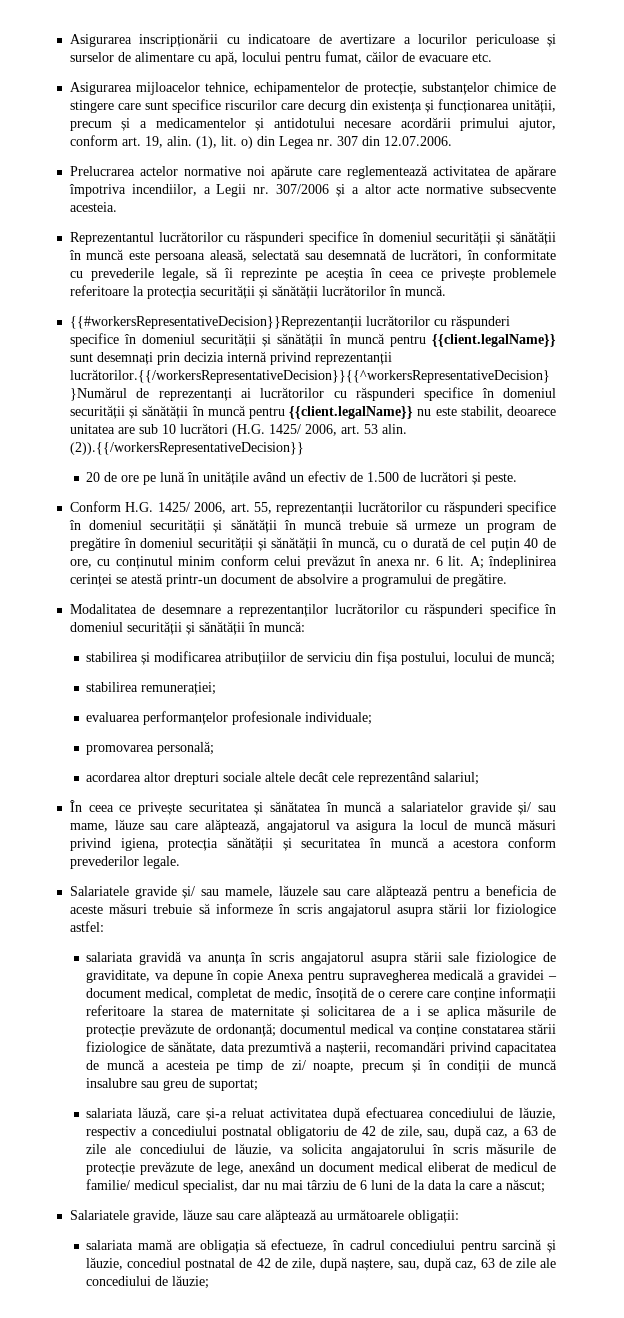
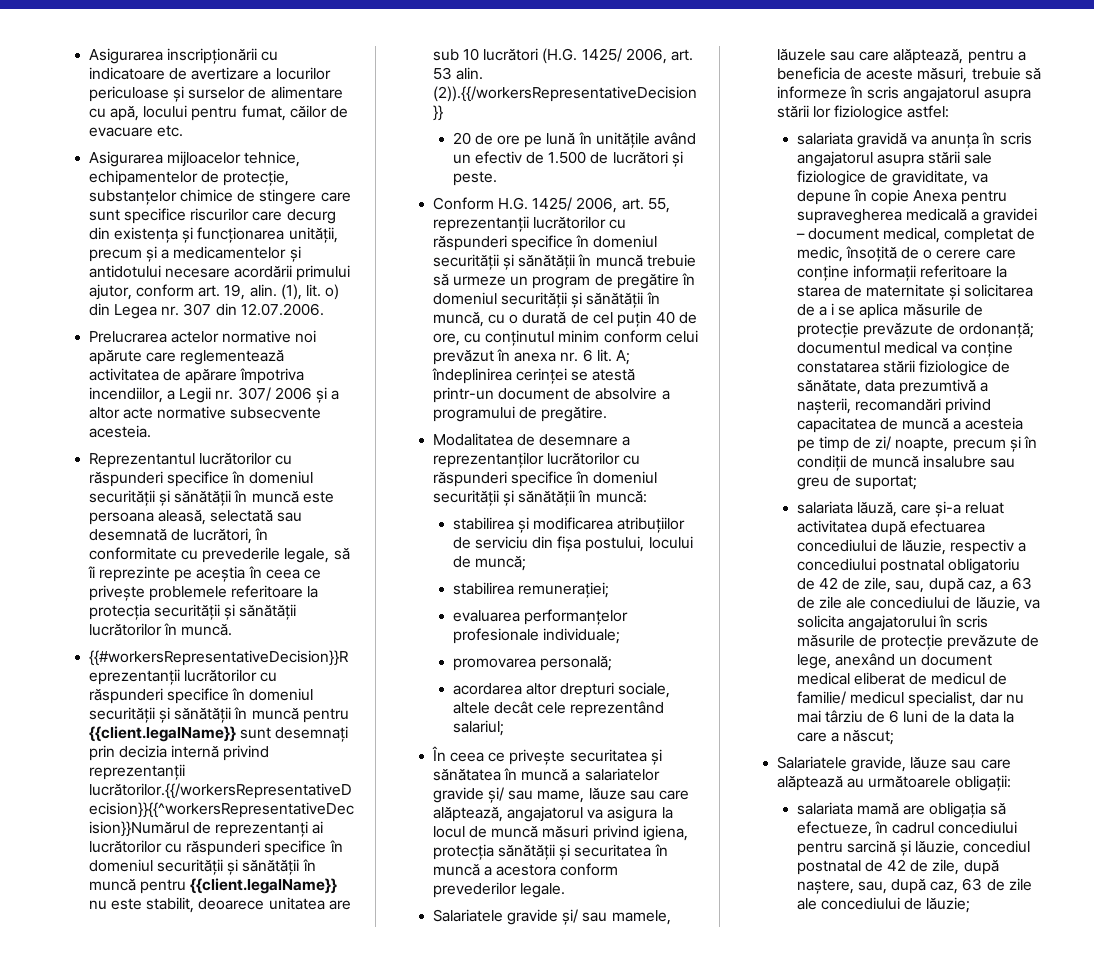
[276,184,330,194] 307/2006 -> [237,387,312,401] 307/ 2006
[223,772,262,782] sociale -> [618,682,671,698] sociale,
[375,885,428,899] alăptează -> [893,49,964,64] alăptează,
[109,903,148,914] măsuri -> [917,67,968,83] măsuri,

